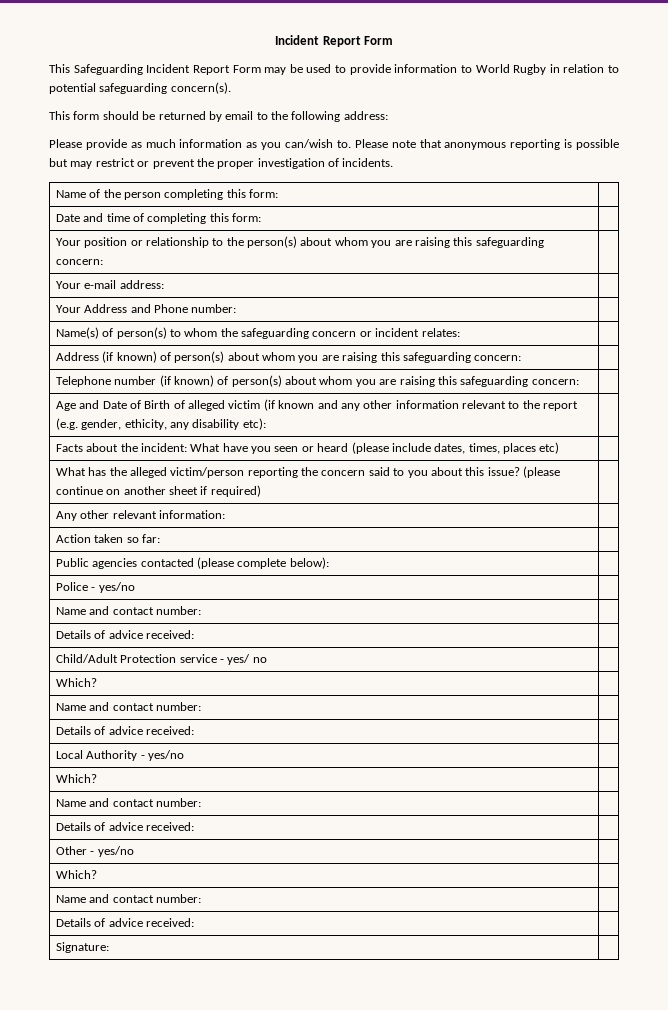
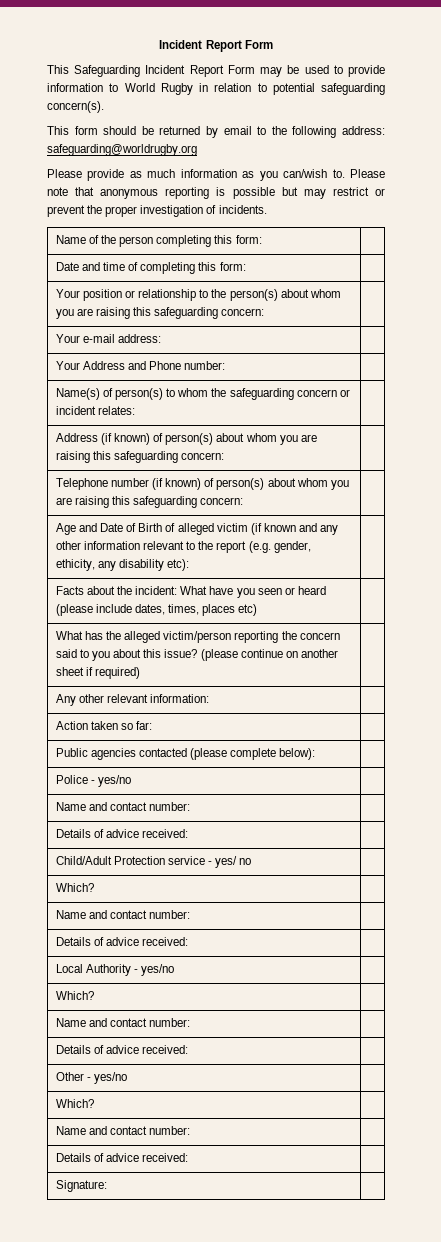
(388, 115) none -> [47,144,197,156] safeguarding@worldrugby.org

